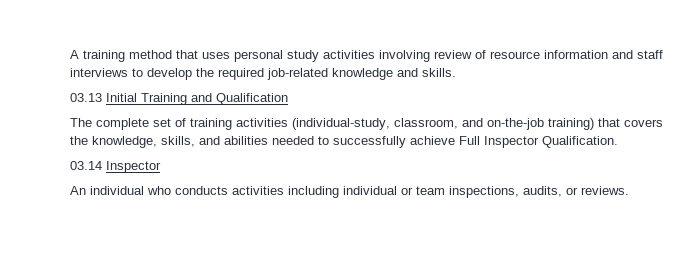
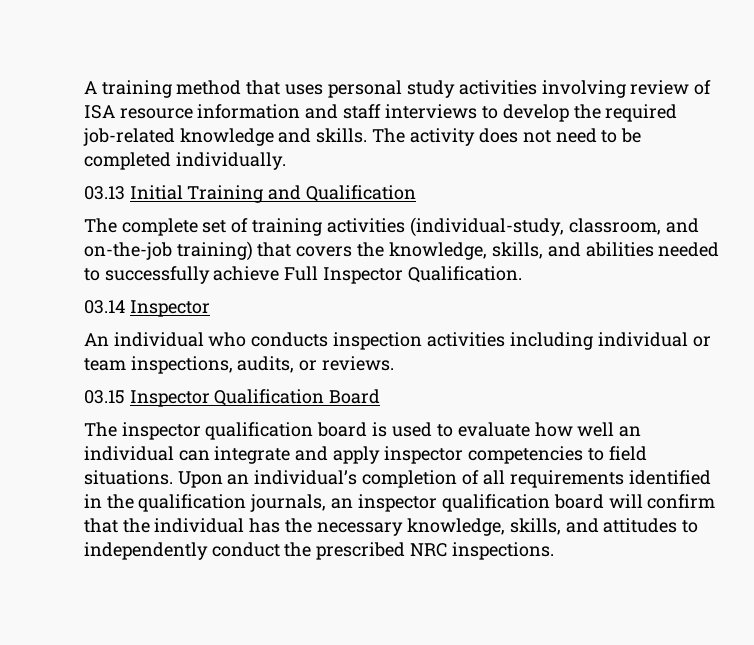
(487, 54) none -> [83,105,115,119] ISA
(457, 72) none -> [372,128,642,146] [83,152,286,170] The activity does not need to be completed individually.
(229, 190) none -> [333,332,423,350] inspection
(630, 190) none -> [83,389,381,407] [83,422,642,440] [83,446,647,464] [83,470,711,488] [83,494,716,512] [83,518,699,536] [83,542,554,560] // 03.15 Inspector Qualification Board // The inspector qualification board is used to evaluate how well an individual can integrate and apply inspector competencies to field situations. Upon an individual’s completion of all requirements identified in the qualification journals, an inspector qualification board will confirm that the individual has the necessary knowledge, skills, and attitudes to independently conduct the prescribed NRC inspections.

